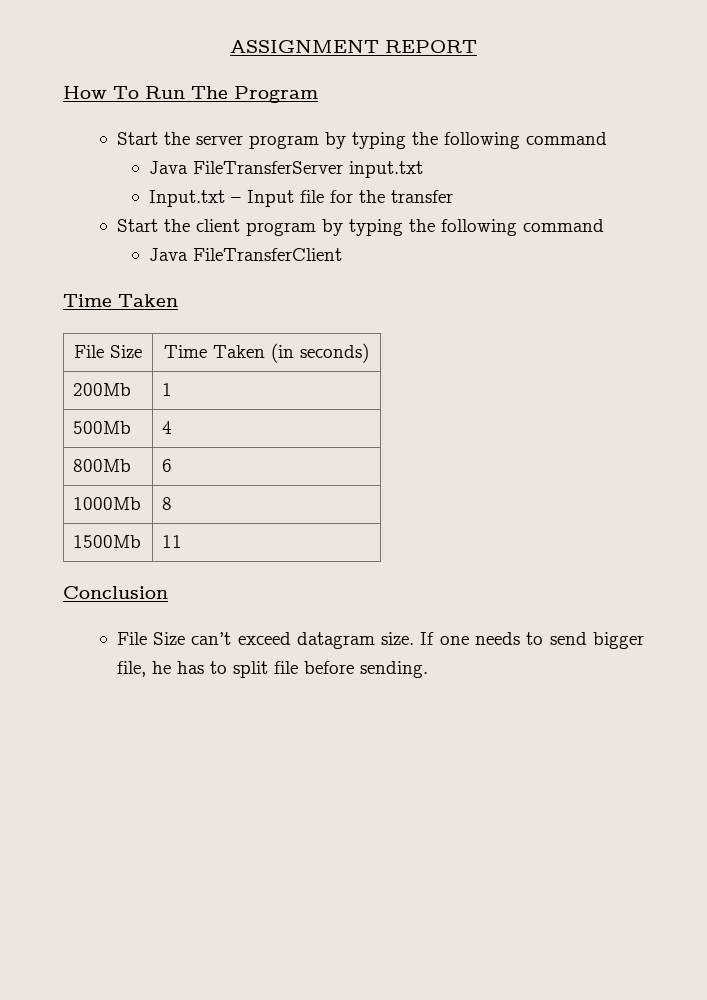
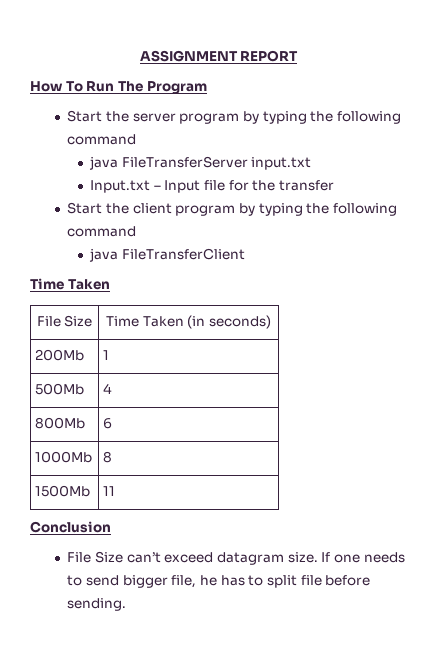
[149,161,189,174] Java -> [88,156,118,170] java
[149,248,189,261] Java -> [88,248,118,262] java

